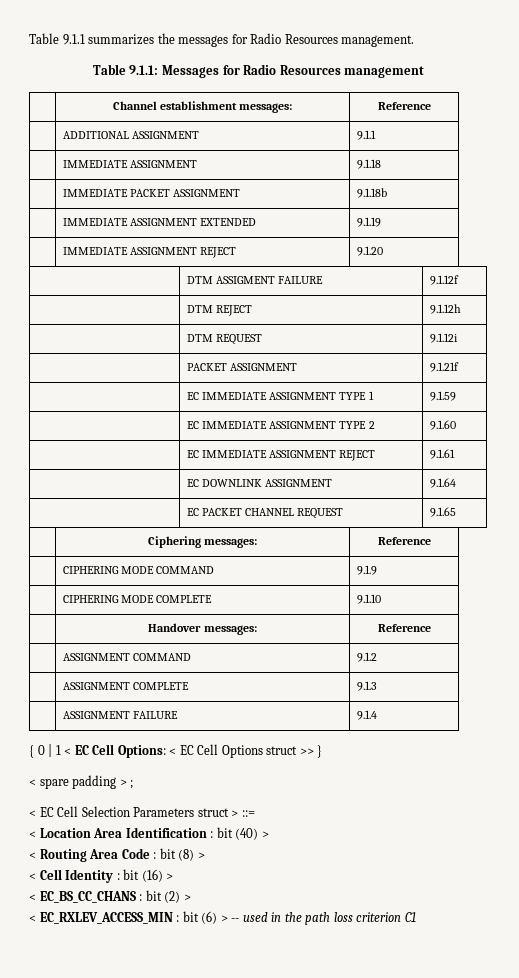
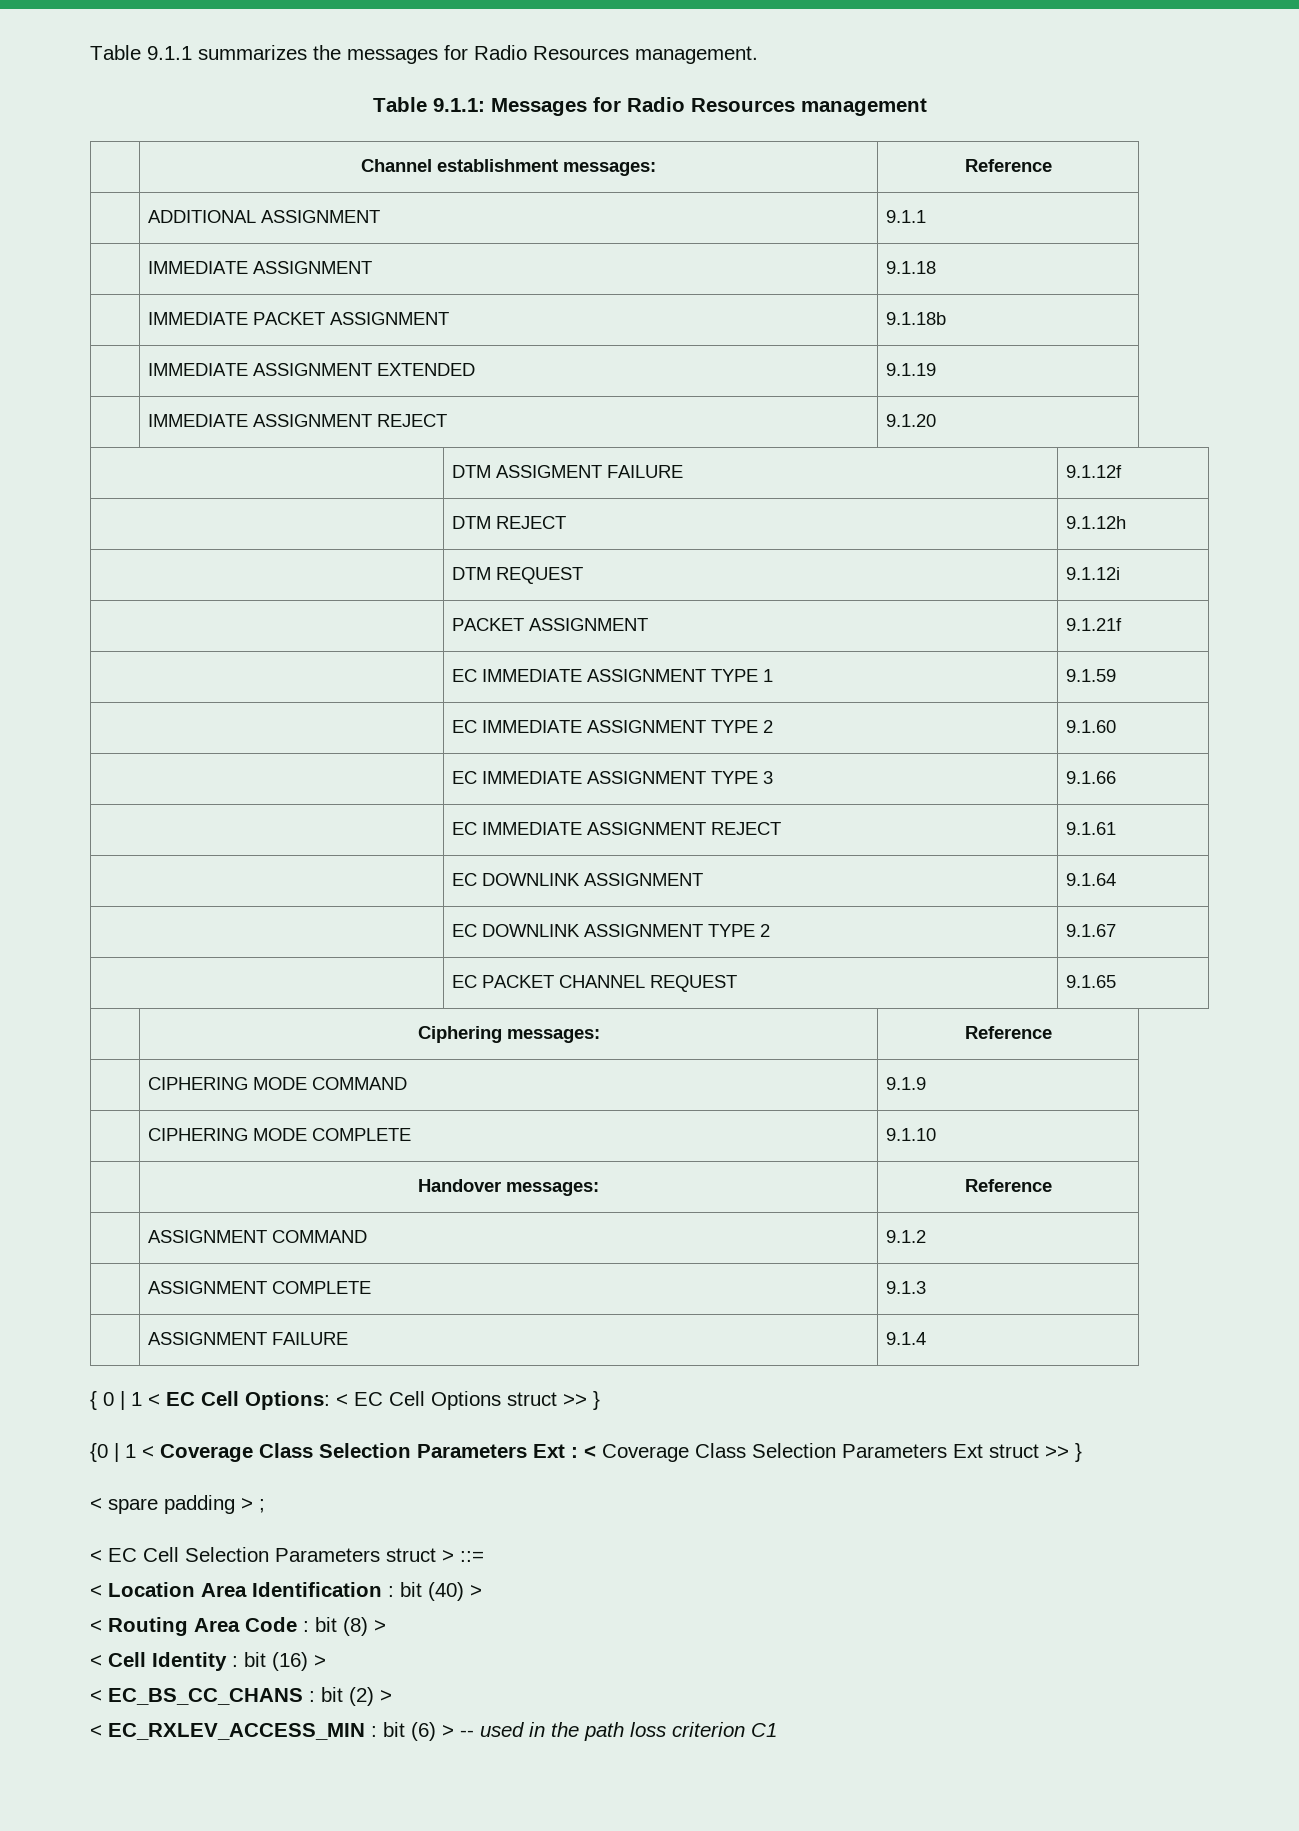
(457, 425) none -> [452,771,774,784] [1066,771,1117,784] // | EC IMMEDIATE ASSIGNMENT TYPE 3 | 9.1.66
(457, 483) none -> [452,924,771,937] [1066,924,1117,937] // | EC DOWNLINK ASSIGNMENT TYPE 2 | 9.1.67
(323, 751) none -> [90,1443,1082,1462] // {0 | 1 < Coverage Class Selection Parameters Ext : < Coverage Class Selection Parameters Ext struct >> }

